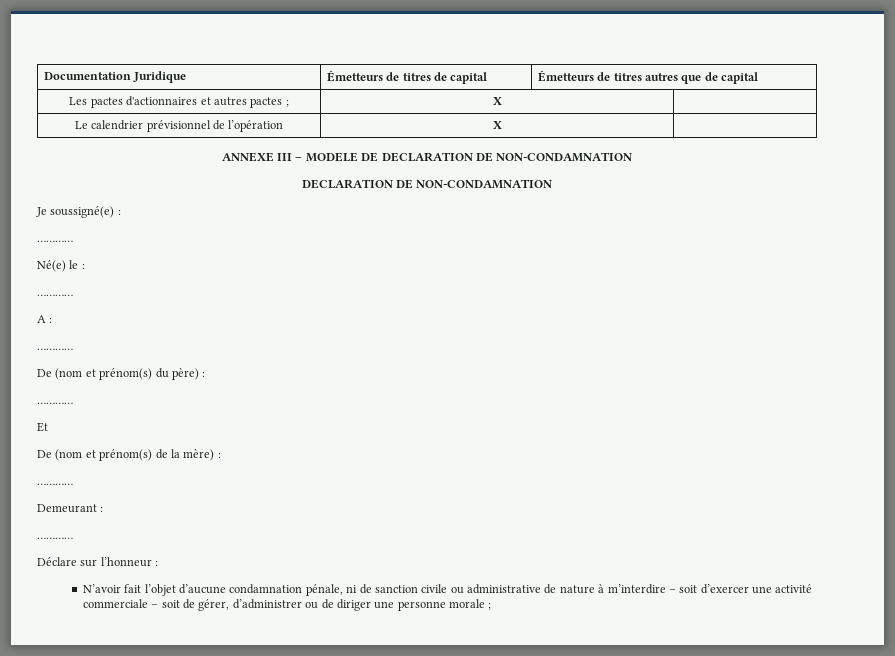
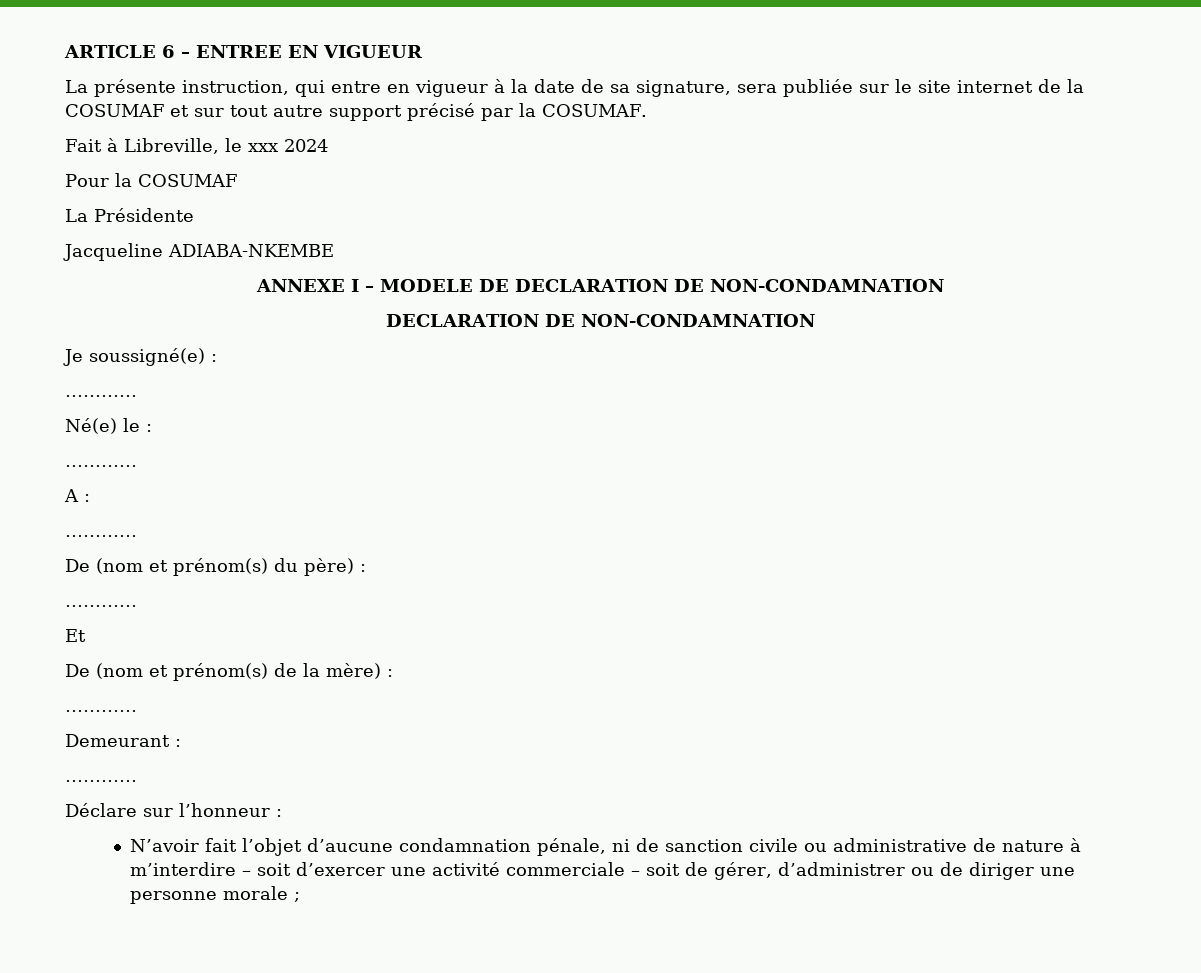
[43,71,187,83] [326,70,488,84] [537,70,759,84] [69,96,289,108] [492,97,502,105] [74,120,284,132] [492,121,502,129] Documentation Juridique | Émetteurs de titres de capital | Émetteurs de titres autres que de capital // Les pactes d'actionnaires et autres pactes ; | X | // Le calendrier prévisionnel de l’opération | X | -> [64,45,423,58] [65,79,1084,97] [65,103,647,121] [65,138,328,154] [65,173,237,187] [65,208,194,222] [63,243,334,261] ARTICLE 6 – ENTREE EN VIGUEUR // La présente instruction, qui entre en vigueur à la date de sa signature, sera publiée sur le site internet de la COSUMAF et sur tout autre support précisé par la COSUMAF. // Fait à Libreville, le xxx 2024 // Pour la COSUMAF // La Présidente // Jacqueline ADIABA-NKEMBE
[277,153,293,161] III -> [351,279,360,292] I

